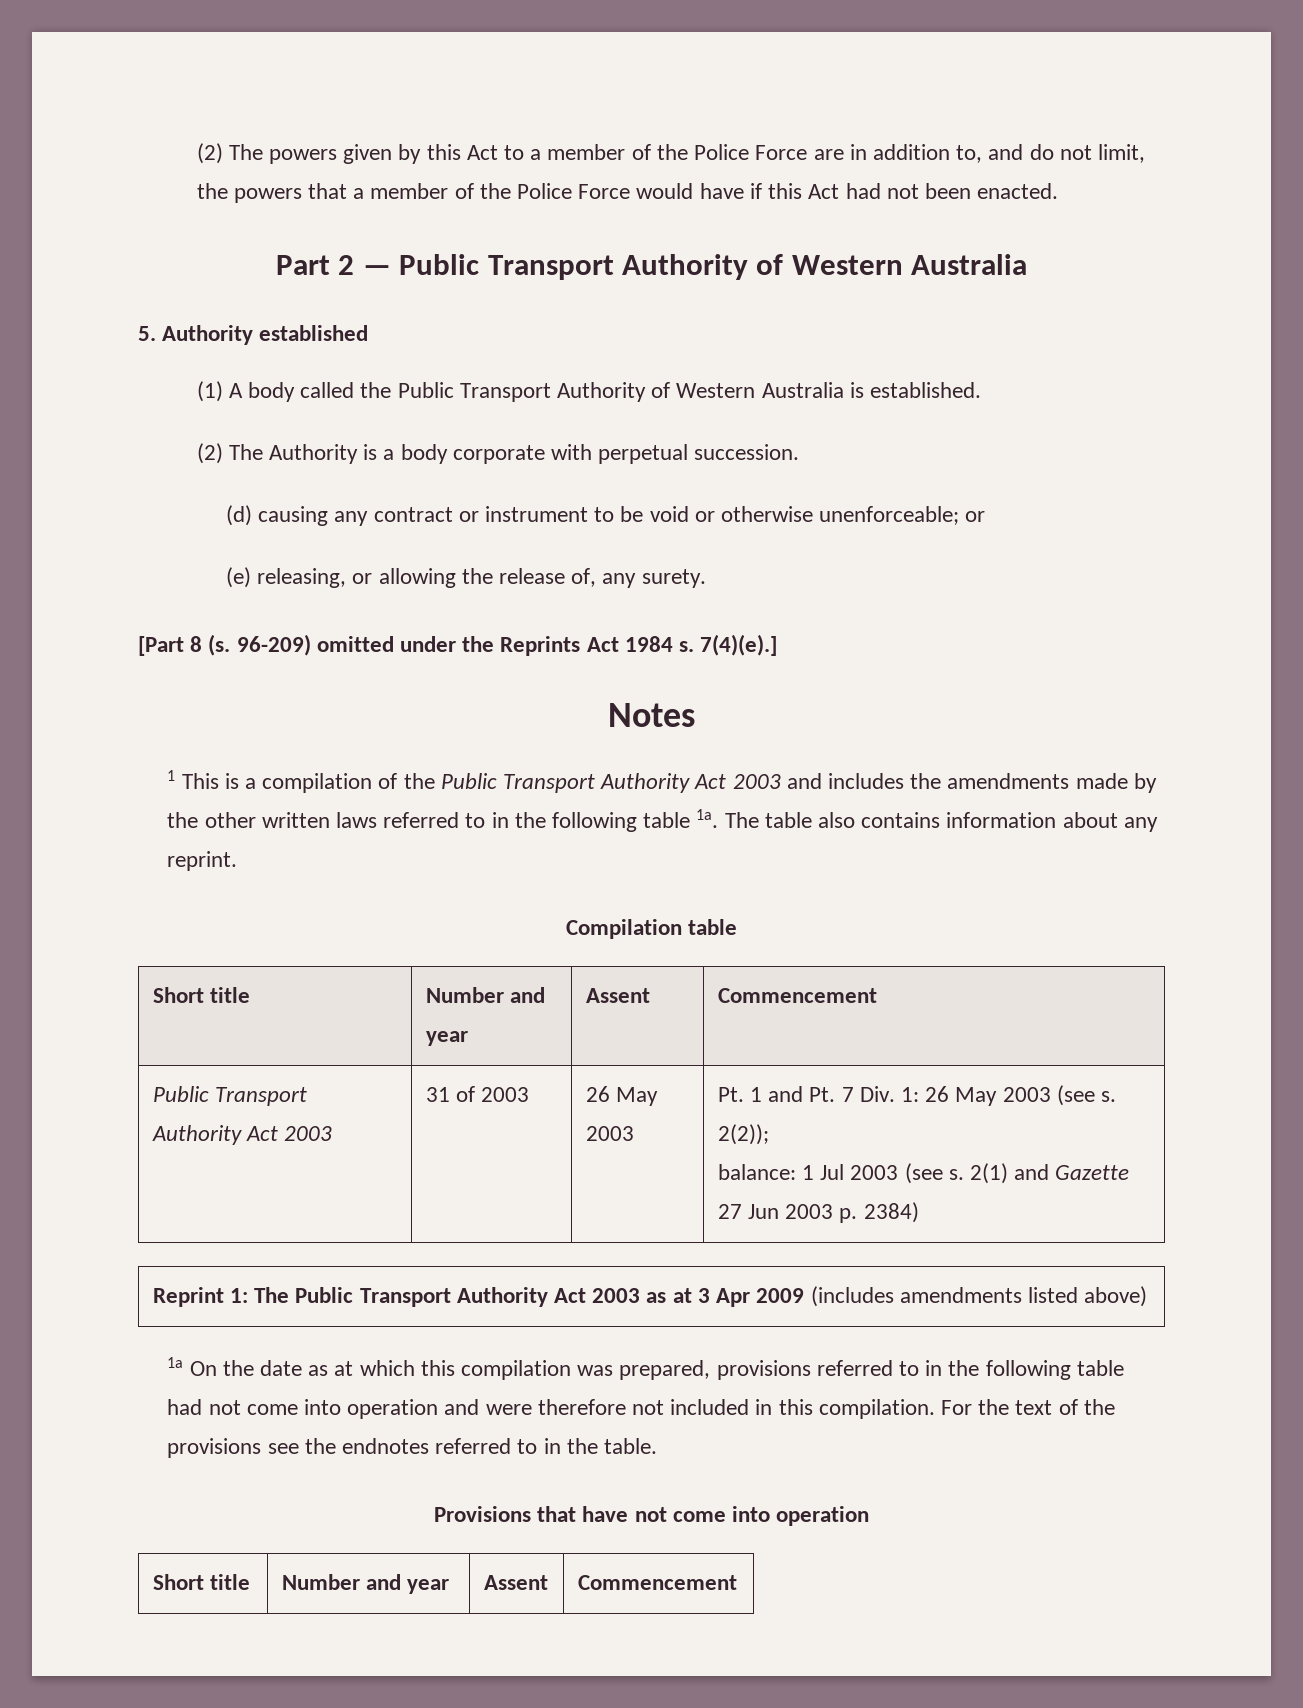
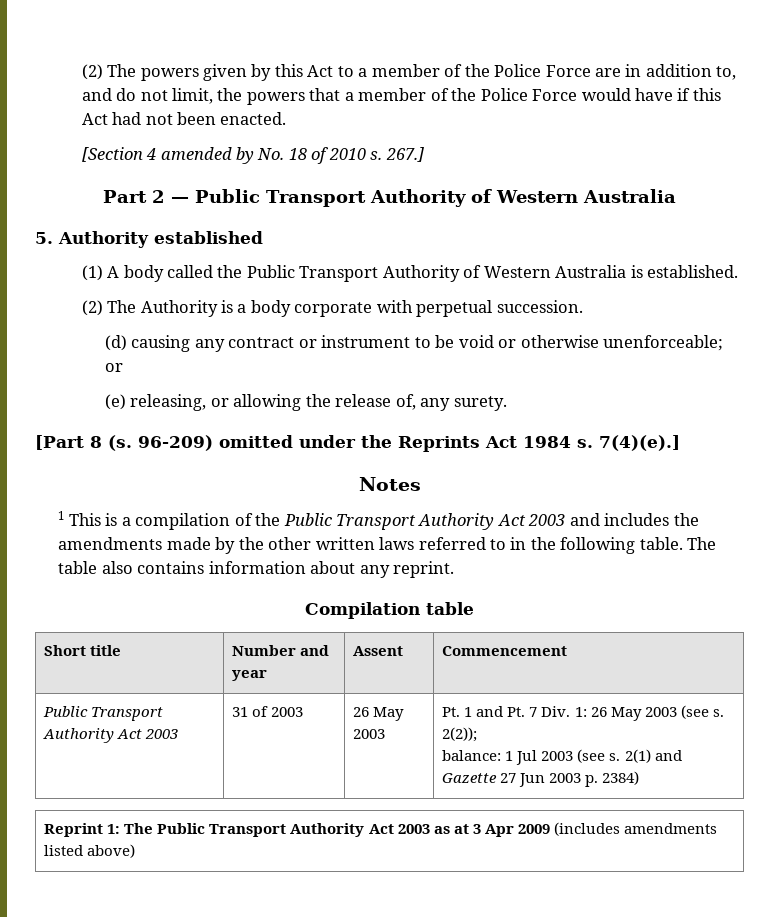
(1059, 191) none -> [81,147,424,164] // [Section 4 amended by No. 18 of 2010 s. 267.]
[643,809,719,828] table 1a. -> [639,537,683,550] table.
[167,1357,1124,1380] [167,1399,1115,1419] [167,1438,657,1458] [433,1506,870,1526] [152,1574,251,1590] [281,1574,450,1594] [483,1575,548,1590] [577,1575,737,1590] // 1a On the date as at which this compilation was prepared, provisions referred to in the following table had not come into operation and were therefore not included in this compilation. For the text of the provisions see the endnotes referred to in the table. // Provisions that have not come into operation // Short title | Number and year | Assent | Commencement -> (136, 851) none

